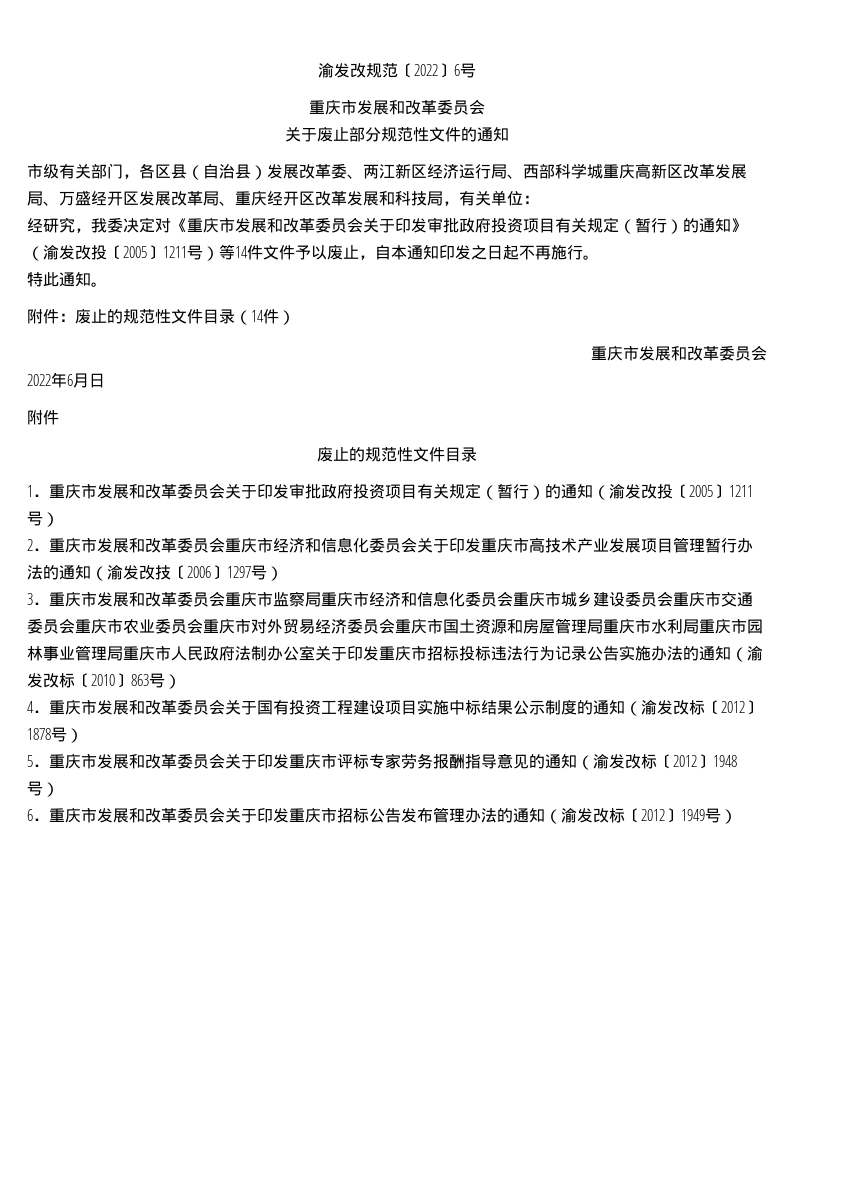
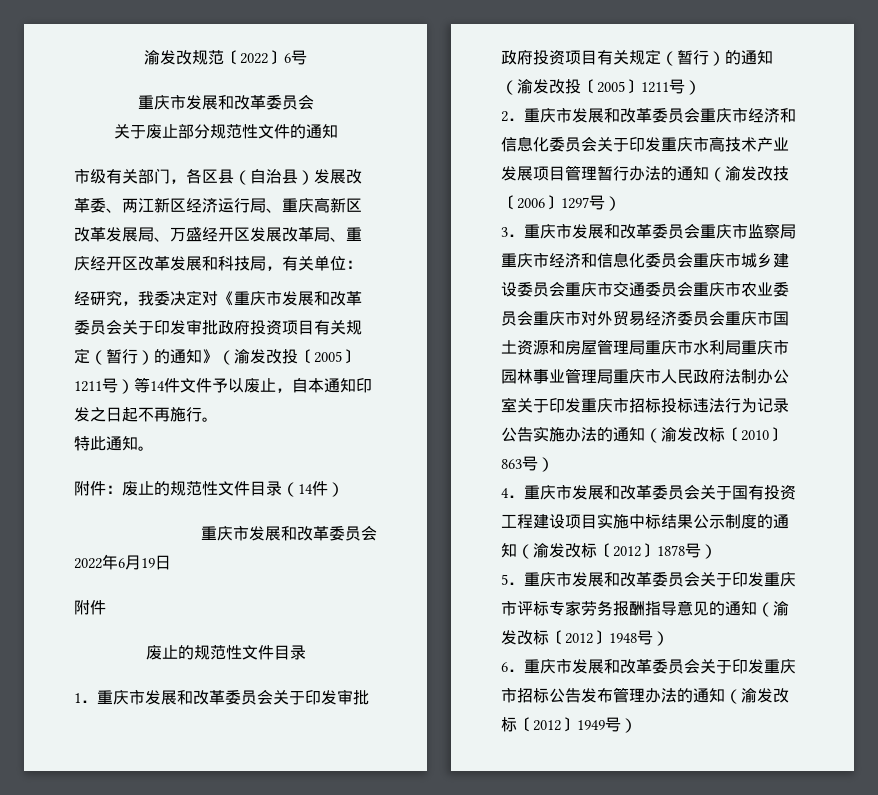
[523,163,603,179] 西部科学城 -> (282, 210) none
(89, 380) none -> [141,558,155,568] 19

